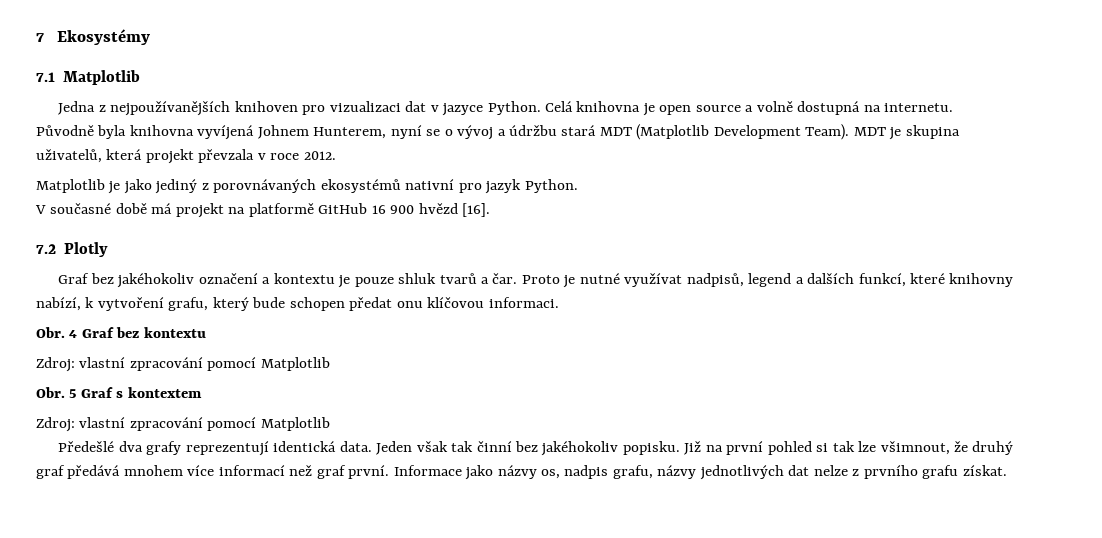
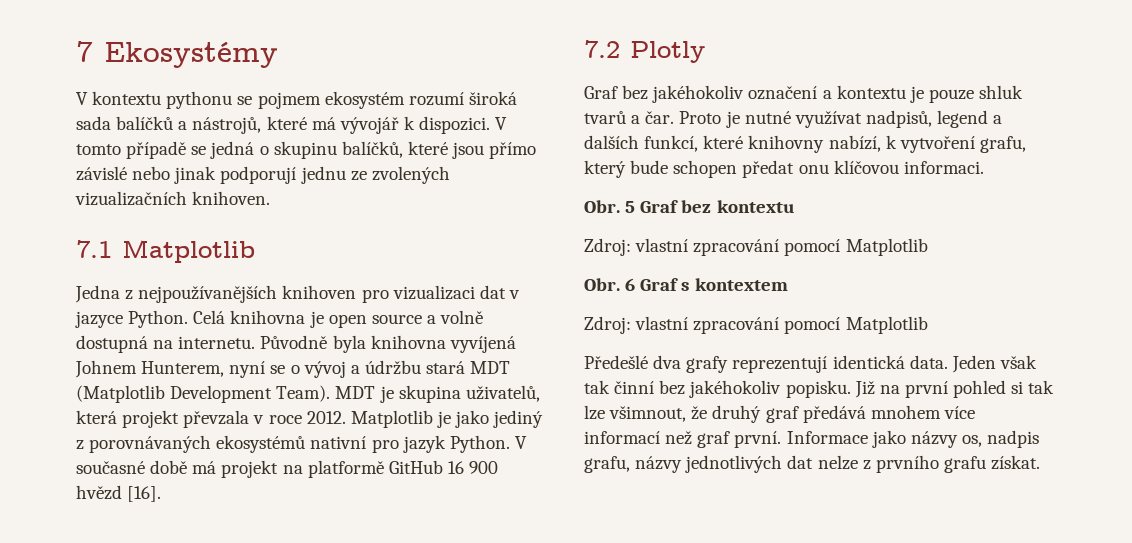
(151, 37) none -> [76,91,517,109] [76,116,508,134] [76,141,537,159] [76,166,450,184] [75,191,271,206] // V kontextu pythonu se pojmem ekosystém rozumí široká sada balíčků a nástrojů, které má vývojář k dispozici. V tomto případě se jedná o skupinu balíčků, které jsou přímo závislé nebo jinak podporují jednu ze zvolených vizualizačních knihoven.
(336, 155) // -> (346, 417) none
(578, 186) // -> (510, 444) none
[69,330,78,338] 4 -> [625,201,636,213] 5
[69,389,77,398] 5 -> [625,278,636,291] 6

